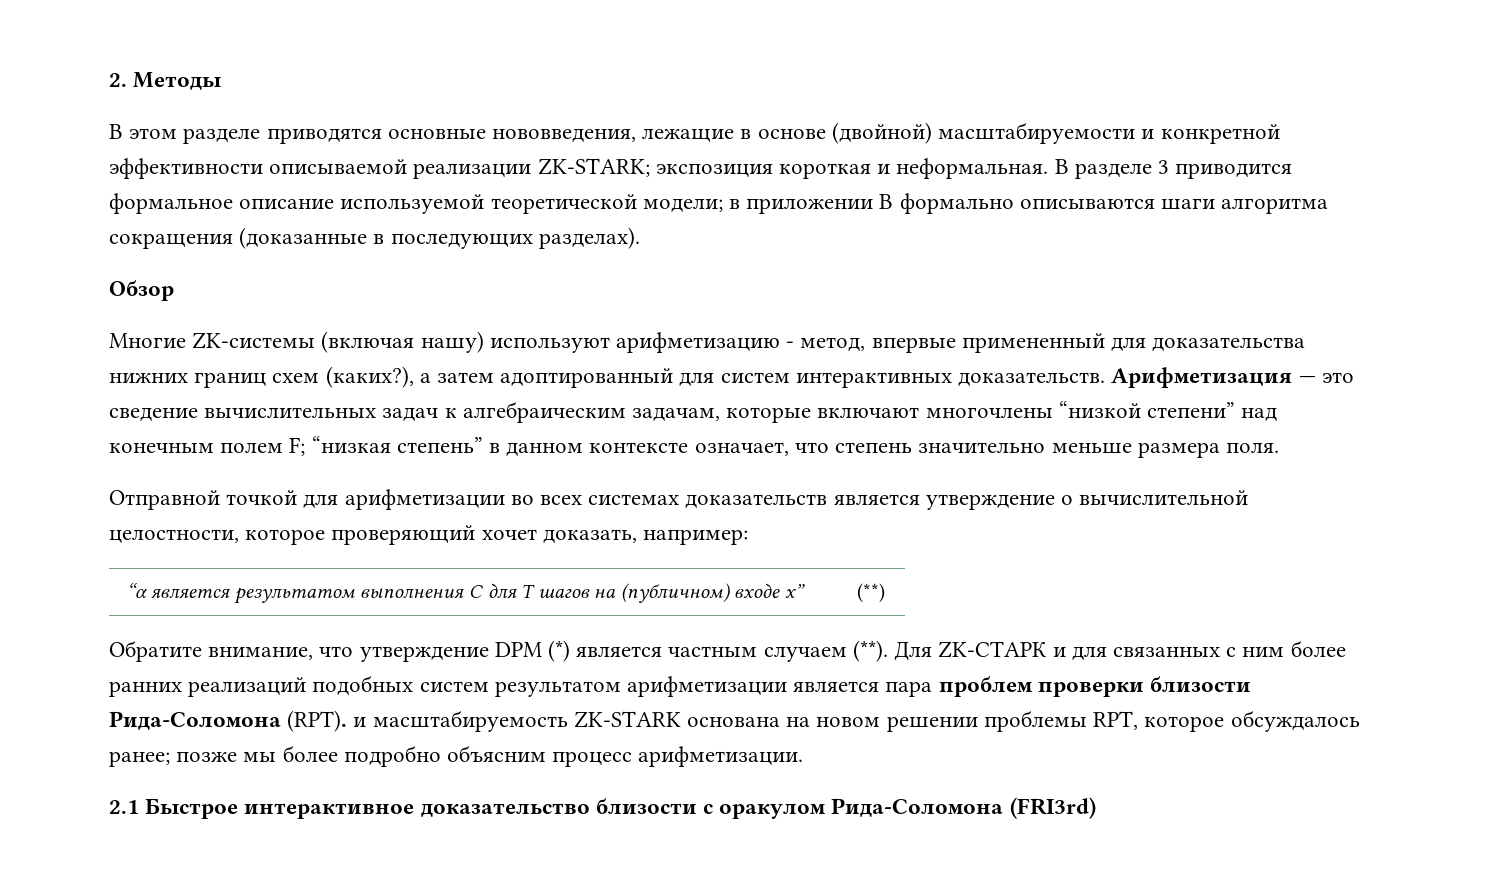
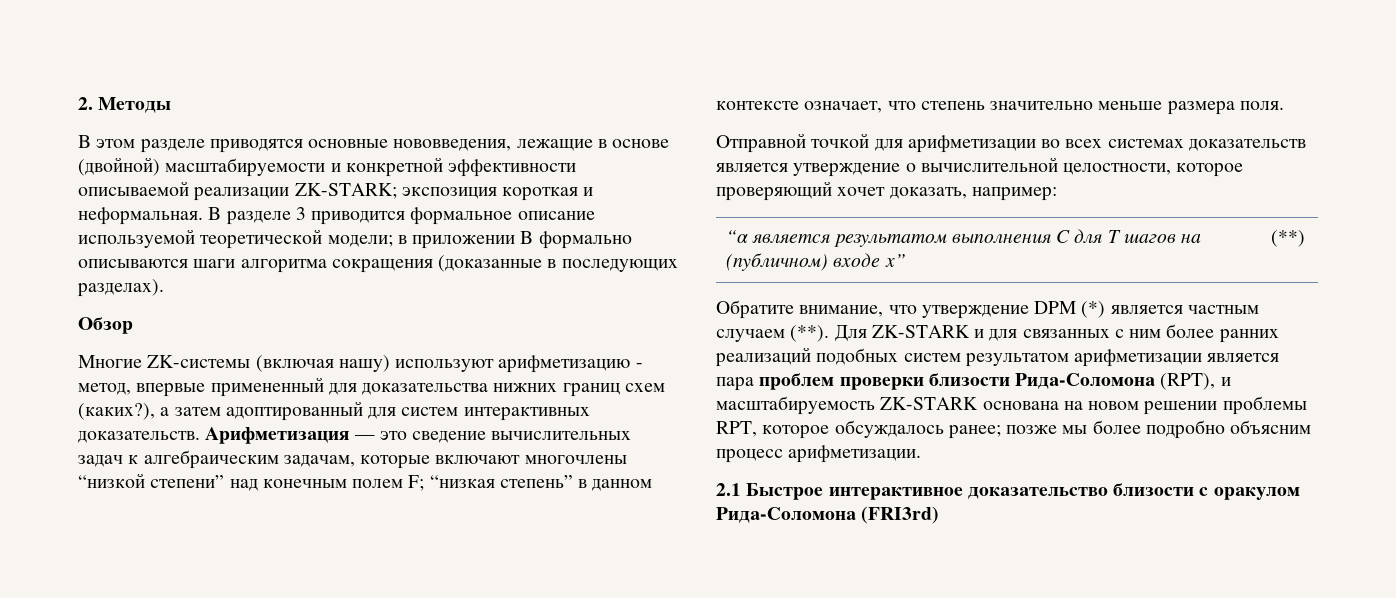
[938,641,1047,658] ZK-СТАРК -> [871,325,970,338] ZK-STARK
[287,710,348,732] (RPT). -> [1160,373,1216,390] (RPT),

